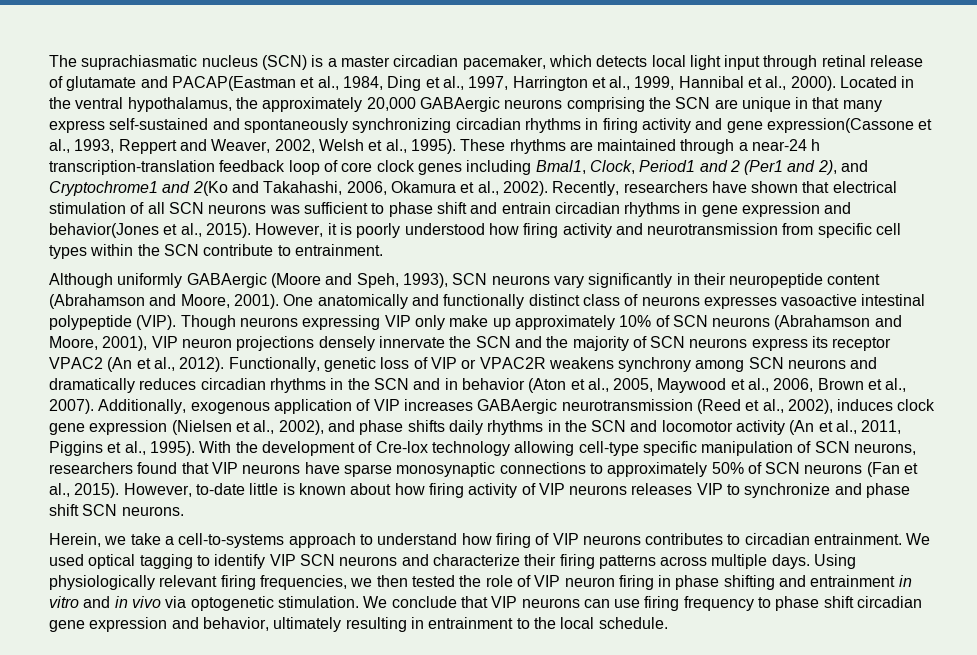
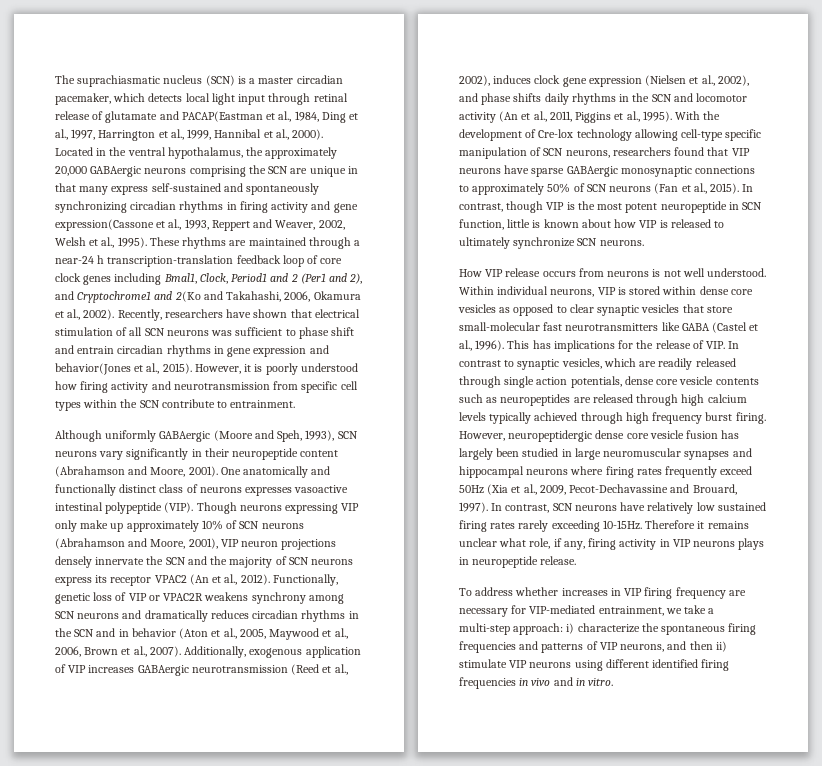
(392, 470) none -> [566,166,618,177] GABAergic
[123,483,245,497] However, to-date -> [742,184,754,192] [459,201,763,213] [459,219,504,230] In contrast, though VIP is the most potent neuropeptide in SCN function,
[428,483,911,498] [49,504,184,516] [49,533,931,548] [49,554,857,569] [49,575,912,590] [49,596,923,611] [49,617,668,632] firing activity of VIP neurons releases VIP to synchronize and phase shift SCN neurons. // Herein, we take a cell-to-systems approach to understand how firing of VIP neurons contributes to circadian entrainment. We used optical tagging to identify VIP SCN neurons and characterize their firing patterns across multiple days. Using physiologically relevant firing frequencies, we then tested the role of VIP neuron firing in phase shifting and entrainment in vitro and in vivo via optogenetic stimulation. We conclude that VIP neurons can use firing frequency to phase shift circadian gene expression and behavior, ultimately resulting in entrainment to the local schedule. -> [639,219,725,228] [459,237,644,249] [459,268,767,277] [459,286,753,297] [458,304,733,316] [459,322,759,333] [459,340,740,352] [459,358,736,370] [459,376,759,388] [459,394,747,406] [459,412,766,424] [459,430,740,442] [459,448,752,460] [459,466,753,478] [459,484,737,495] [459,502,766,514] [459,520,749,532] [459,538,765,550] [459,556,577,568] [459,587,746,599] [459,605,715,617] [459,623,757,635] [459,641,727,653] [459,659,730,671] [459,677,614,689] VIP is released to ultimately synchronize SCN neurons. // How VIP release occurs from neurons is not well understood. Within individual neurons, VIP is stored within dense core vesicles as opposed to clear synaptic vesicles that store small-molecular fast neurotransmitters like GABA (Castel et al., 1996). This has implications for the release of VIP. In contrast to synaptic vesicles, which are readily released through single action potentials, dense core vesicle contents such as neuropeptides are released through high calcium levels typically achieved through high frequency burst firing. However, neuropeptidergic dense core vesicle fusion has largely been studied in large neuromuscular synapses and hippocampal neurons where firing rates frequently exceed 50Hz (Xia et al., 2009, Pecot-Dechavassine and Brouard, 1997). In contrast, SCN neurons have relatively low sustained firing rates rarely exceeding 10-15Hz. Therefore it remains unclear what role, if any, firing activity in VIP neurons plays in neuropeptide release. // To address whether increases in VIP firing frequency are necessary for VIP-mediated entrainment, we take a multi-step approach: i) characterize the spontaneous firing frequencies and patterns of VIP neurons, and then ii) stimulate VIP neurons using different identified firing frequencies in vivo and in vitro.

